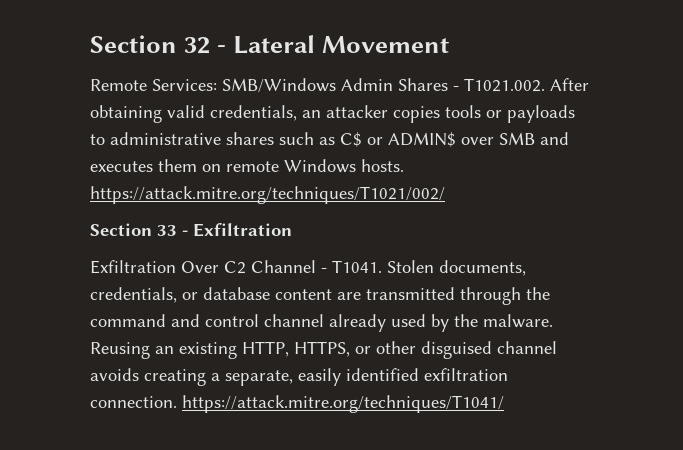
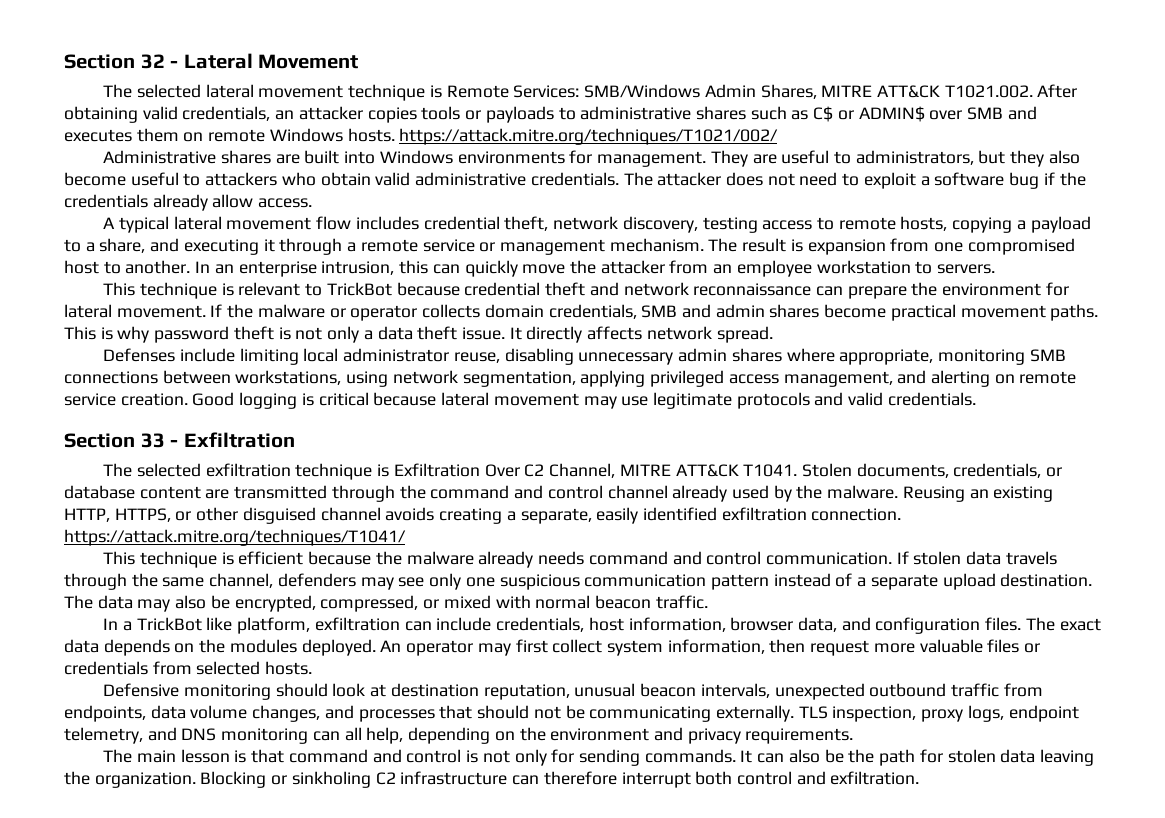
(450, 44) none -> [103,84,442,101] The selected lateral movement technique is
[398,78,459,91] Shares - -> [760,84,940,99] Shares, MITRE ATT&CK
[90,223,292,237] [90,260,327,274] Section 33 - Exfiltration // Exfiltration Over C2 Channel - -> [103,150,1080,167] [64,172,1086,189] [64,194,313,211] [103,216,1091,233] [64,238,1075,255] [64,260,996,277] [103,282,1069,299] [64,304,1099,321] [64,326,773,343] [103,348,1066,365] [64,370,1077,387] [64,392,976,409] [64,432,295,448] [103,463,739,480] Administrative shares are built into Windows environments for management. They are useful to administrators, but they also become useful to attackers who obtain valid administrative credentials. The attacker does not need to exploit a software bug if the credentials already allow access. // A typical lateral movement flow includes credential theft, network discovery, testing access to remote hosts, copying a payload to a share, and executing it through a remote service or management mechanism. The result is expansion from one compromised host to another. In an enterprise intrusion, this can quickly move the attacker from an employee workstation to servers. // This technique is relevant to TrickBot because credential theft and network reconnaissance can prepare the environment for lateral movement. If the malware or operator collects domain credentials, SMB and admin shares become practical movement paths. This is why password theft is not only a data theft issue. It directly affects network spread. // Defenses include limiting local administrator reuse, disabling unnecessary admin shares where appropriate, monitoring SMB connections between workstations, using network segmentation, applying privileged access management, and alerting on remote service creation. Good logging is critical because lateral movement may use legitimate protocols and valid credentials. // Section 33 - Exfiltration // The selected exfiltration technique is Exfiltration Over C2 Channel, MITRE ATT&CK
(504, 404) none -> [103,551,1057,568] [64,573,1093,590] [64,595,708,612] [103,617,1101,634] [64,639,1041,656] [64,661,313,675] [103,683,1043,700] [64,705,1079,722] [64,727,854,744] [103,749,1094,766] [64,771,920,788] // This technique is efficient because the malware already needs command and control communication. If stolen data travels through the same channel, defenders may see only one suspicious communication pattern instead of a separate upload destination. The data may also be encrypted, compressed, or mixed with normal beacon traffic. // In a TrickBot like platform, exfiltration can include credentials, host information, browser data, and configuration files. The exact data depends on the modules deployed. An operator may first collect system information, then request more valuable files or credentials from selected hosts. // Defensive monitoring should look at destination reputation, unusual beacon intervals, unexpected outbound traffic from endpoints, data volume changes, and processes that should not be communicating externally. TLS inspection, proxy logs, endpoint telemetry, and DNS monitoring can all help, depending on the environment and privacy requirements. // The main lesson is that command and control is not only for sending commands. It can also be the path for stolen data leaving the organization. Blocking or sinkholing C2 infrastructure can therefore interrupt both control and exfiltration.

